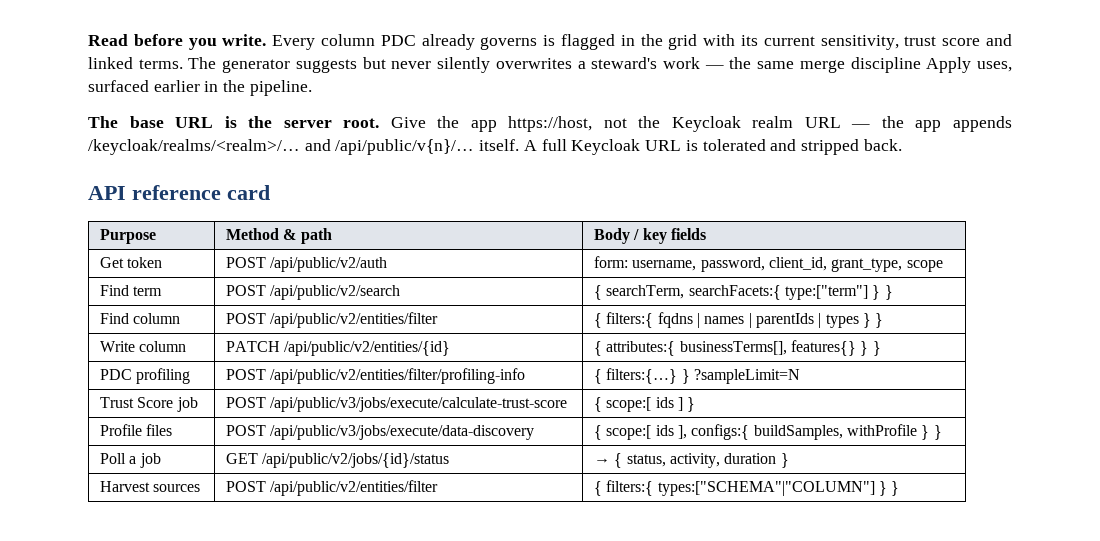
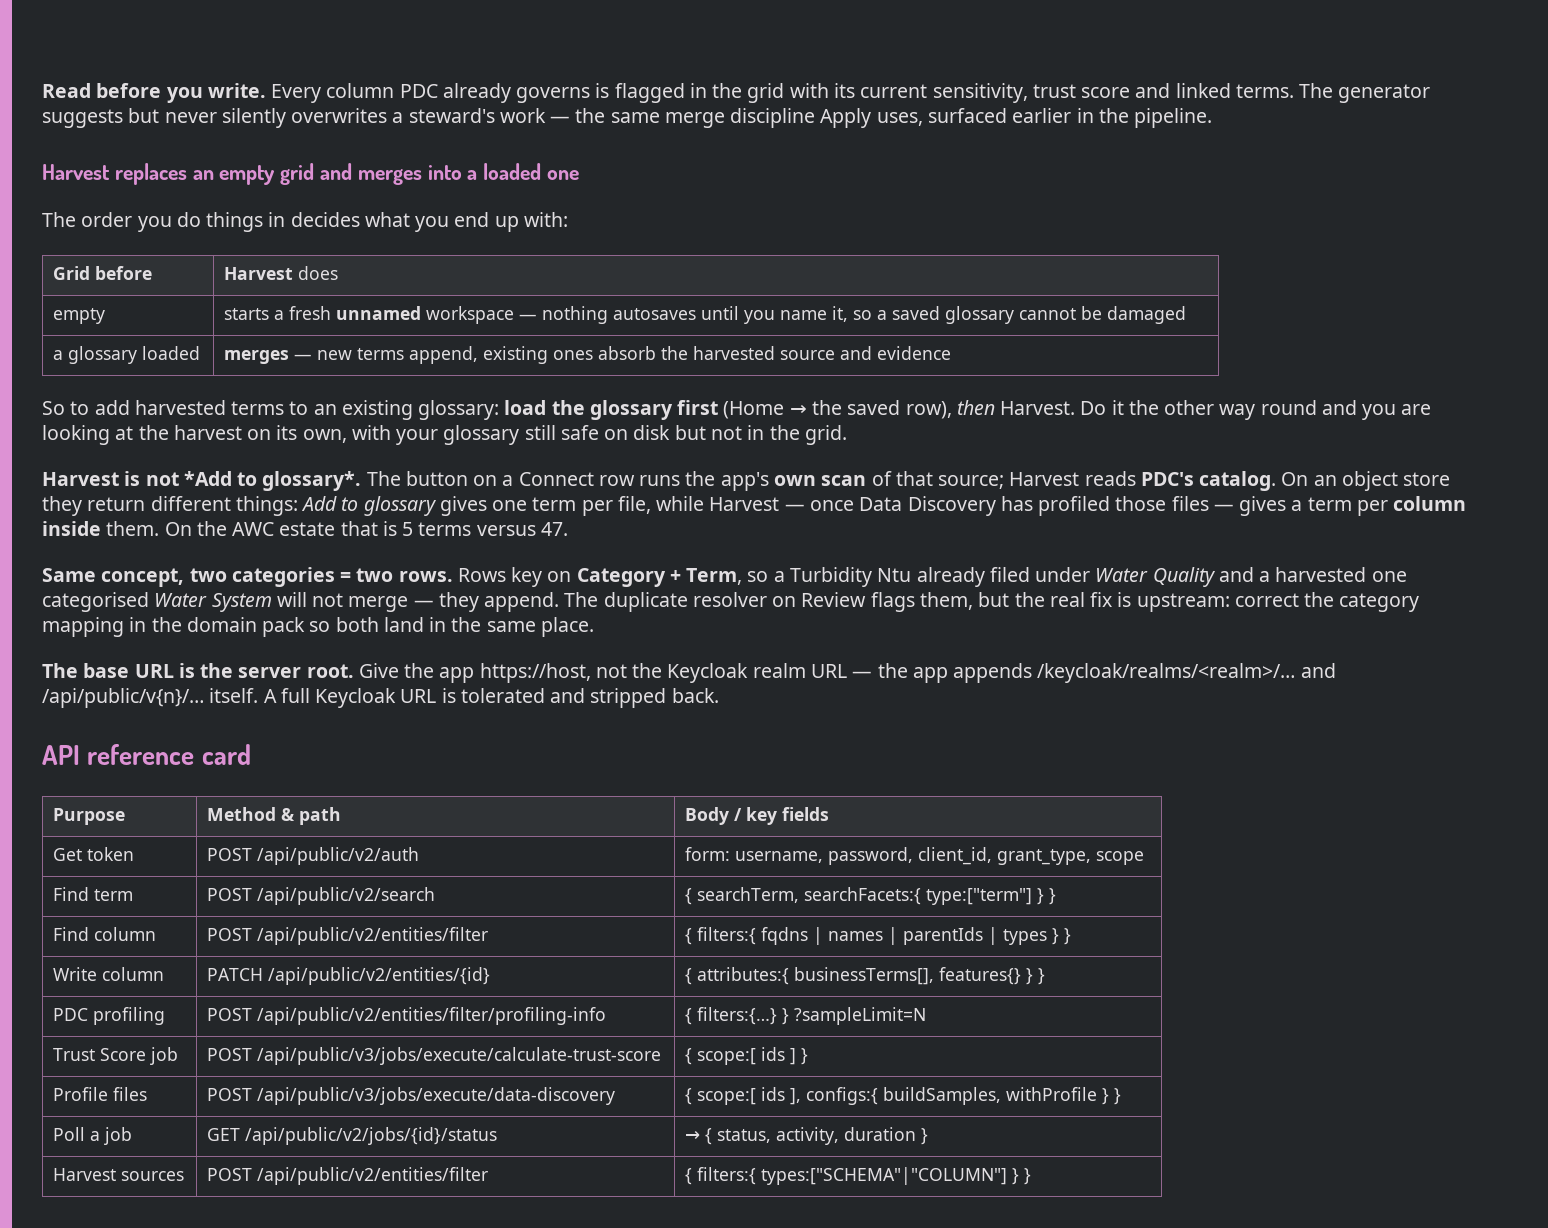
(312, 88) none -> [42,163,580,185] [42,212,568,232] [52,266,152,280] [223,266,338,280] [52,308,105,324] [223,306,1186,324] [52,346,200,364] [223,346,951,364] [42,400,1432,420] [42,425,847,445] [42,471,1451,491] [42,496,1467,516] [42,521,568,536] [42,567,1407,587] [42,592,1420,612] [42,617,594,637] // Harvest replaces an empty grid and merges into a loaded one // The order you do things in decides what you end up with: // Grid before | Harvest does // empty | starts a fresh unnamed workspace — nothing autosaves until you name it, so a saved glossary cannot be damaged // a glossary loaded | merges — new terms append, existing ones absorb the harvested source and evidence // So to add harvested terms to an existing glossary: load the glossary first (Home → the saved row), then Harvest. Do it the other way round and you are looking at the harvest on its own, with your glossary still safe on disk but not in the grid. // Harvest is not *Add to glossary*. The button on a Connect row runs the app's own scan of that source; Harvest reads PDC's catalog. On an object store they return different things: Add to glossary gives one term per file, while Harvest — once Data Discovery has profiled those files — gives a term per column inside them. On the AWC estate that is 5 terms versus 47. // Same concept, two categories = two rows. Rows key on Category + Term, so a Turbidity Ntu already filed under Water Quality and a harvested one categorised Water System will not merge — they append. The duplicate resolver on Review flags them, but the real fix is upstream: correct the category mapping in the domain pack so both land in the same place.

